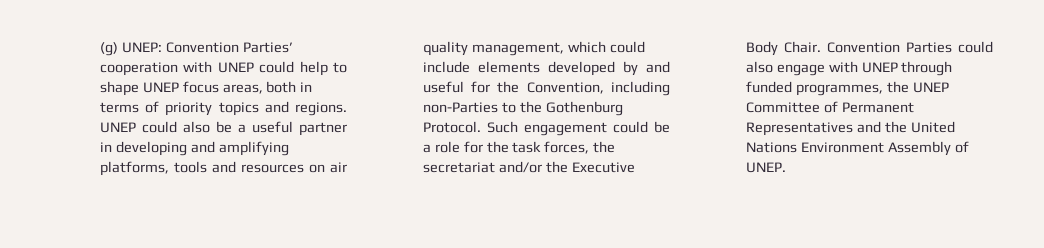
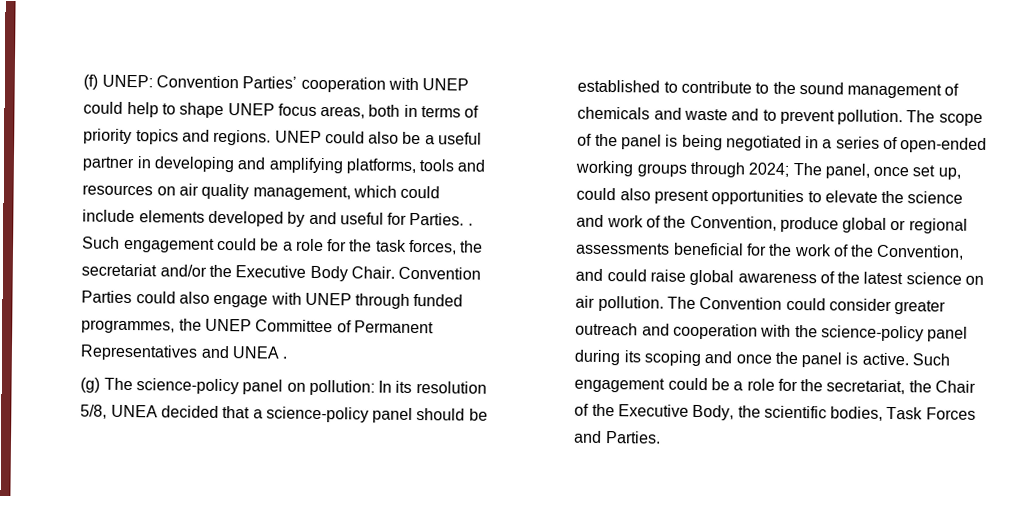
[99,42,118,56] (g) -> [83,74,99,90] (f)
[497,81,670,96] [422,101,623,116] [422,121,481,133] the Convention, including non-Parties to the Gothenburg Protocol. -> [409,212,473,226] Parties. .
[884,121,955,133] [745,141,969,156] [745,162,786,173] the United Nations Environment Assembly of UNEP. -> [231,346,288,359] [80,377,487,396] [80,404,488,424] [577,79,960,99] [577,106,983,126] [577,133,988,153] [575,160,961,180] [576,187,964,206] [576,214,968,234] [576,242,965,260] [575,268,985,286] [575,295,947,315] [575,322,969,342] [574,349,951,368] [574,377,977,395] [574,403,976,421] [574,430,661,444] UNEA . // (g) The science-policy panel on pollution: In its resolution 5/8, UNEA decided that a science-policy panel should be established to contribute to the sound management of chemicals and waste and to prevent pollution. The scope of the panel is being negotiated in a series of open-ended working groups through 2024; The panel, once set up, could also present opportunities to elevate the science and work of the Convention, produce global or regional assessments beneficial for the work of the Convention, and could raise global awareness of the latest science on air pollution. The Convention could consider greater outreach and cooperation with the science-policy panel during its scoping and once the panel is active. Such engagement could be a role for the secretariat, the Chair of the Executive Body, the scientific bodies, Task Forces and Parties.

